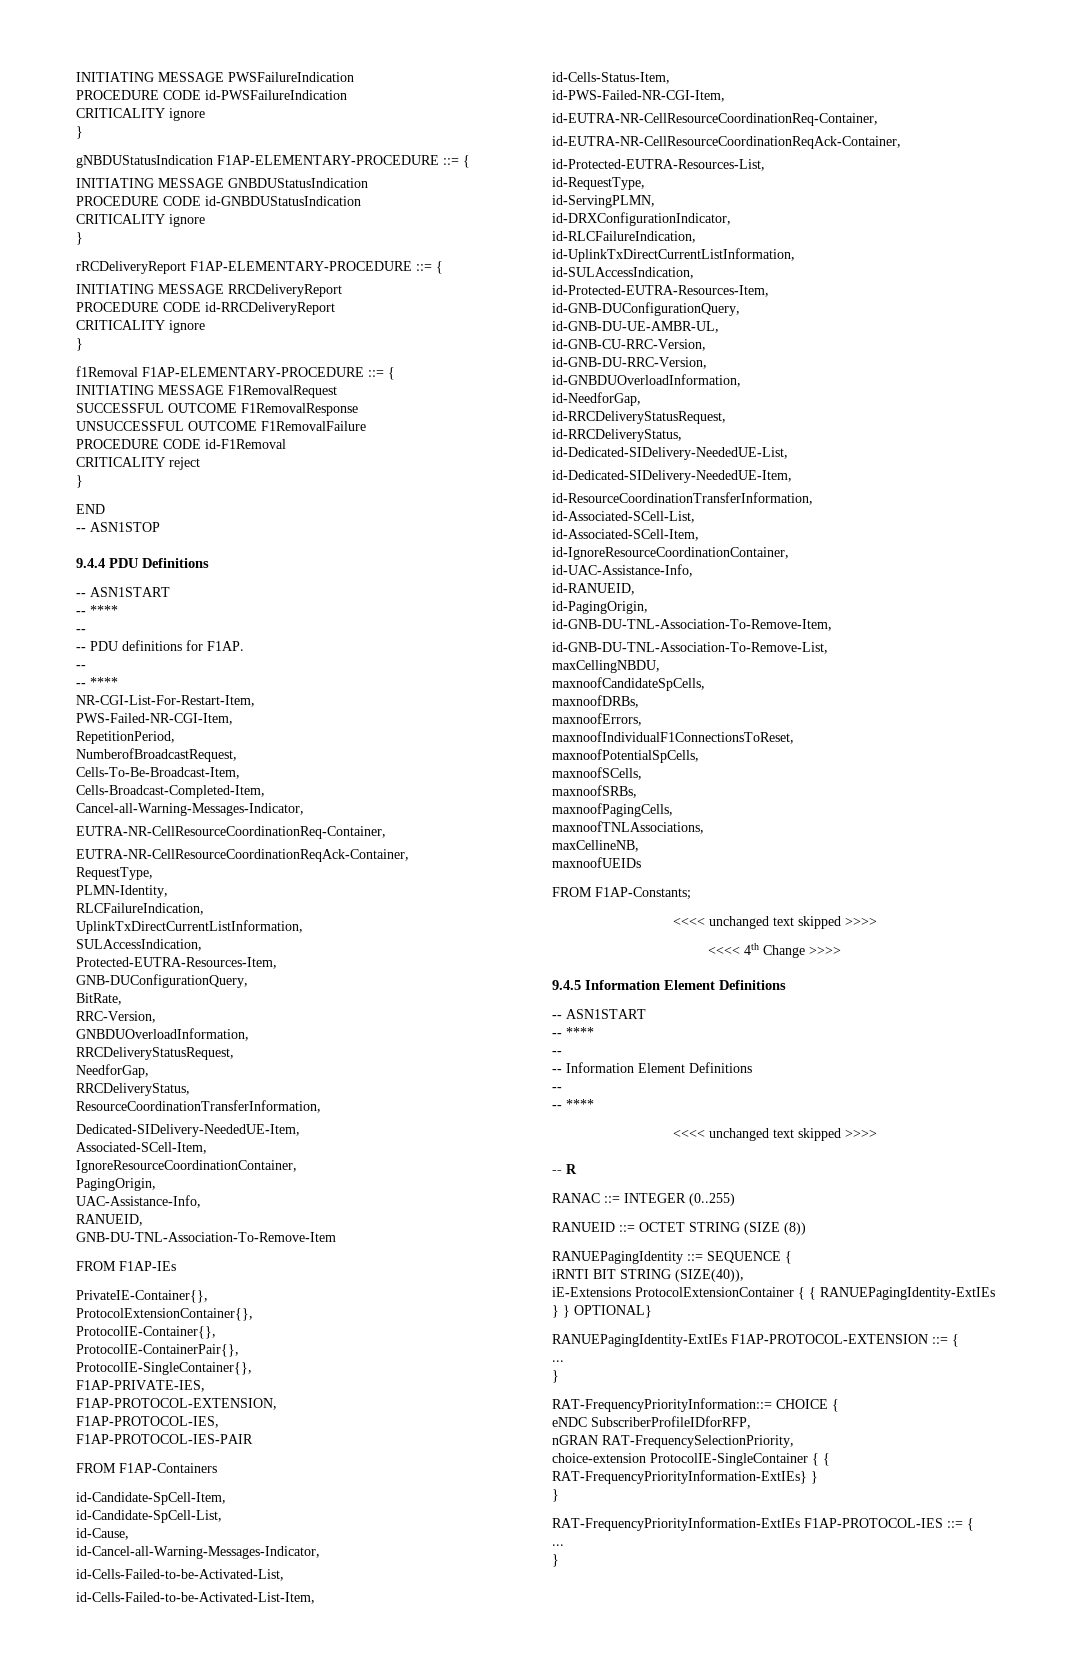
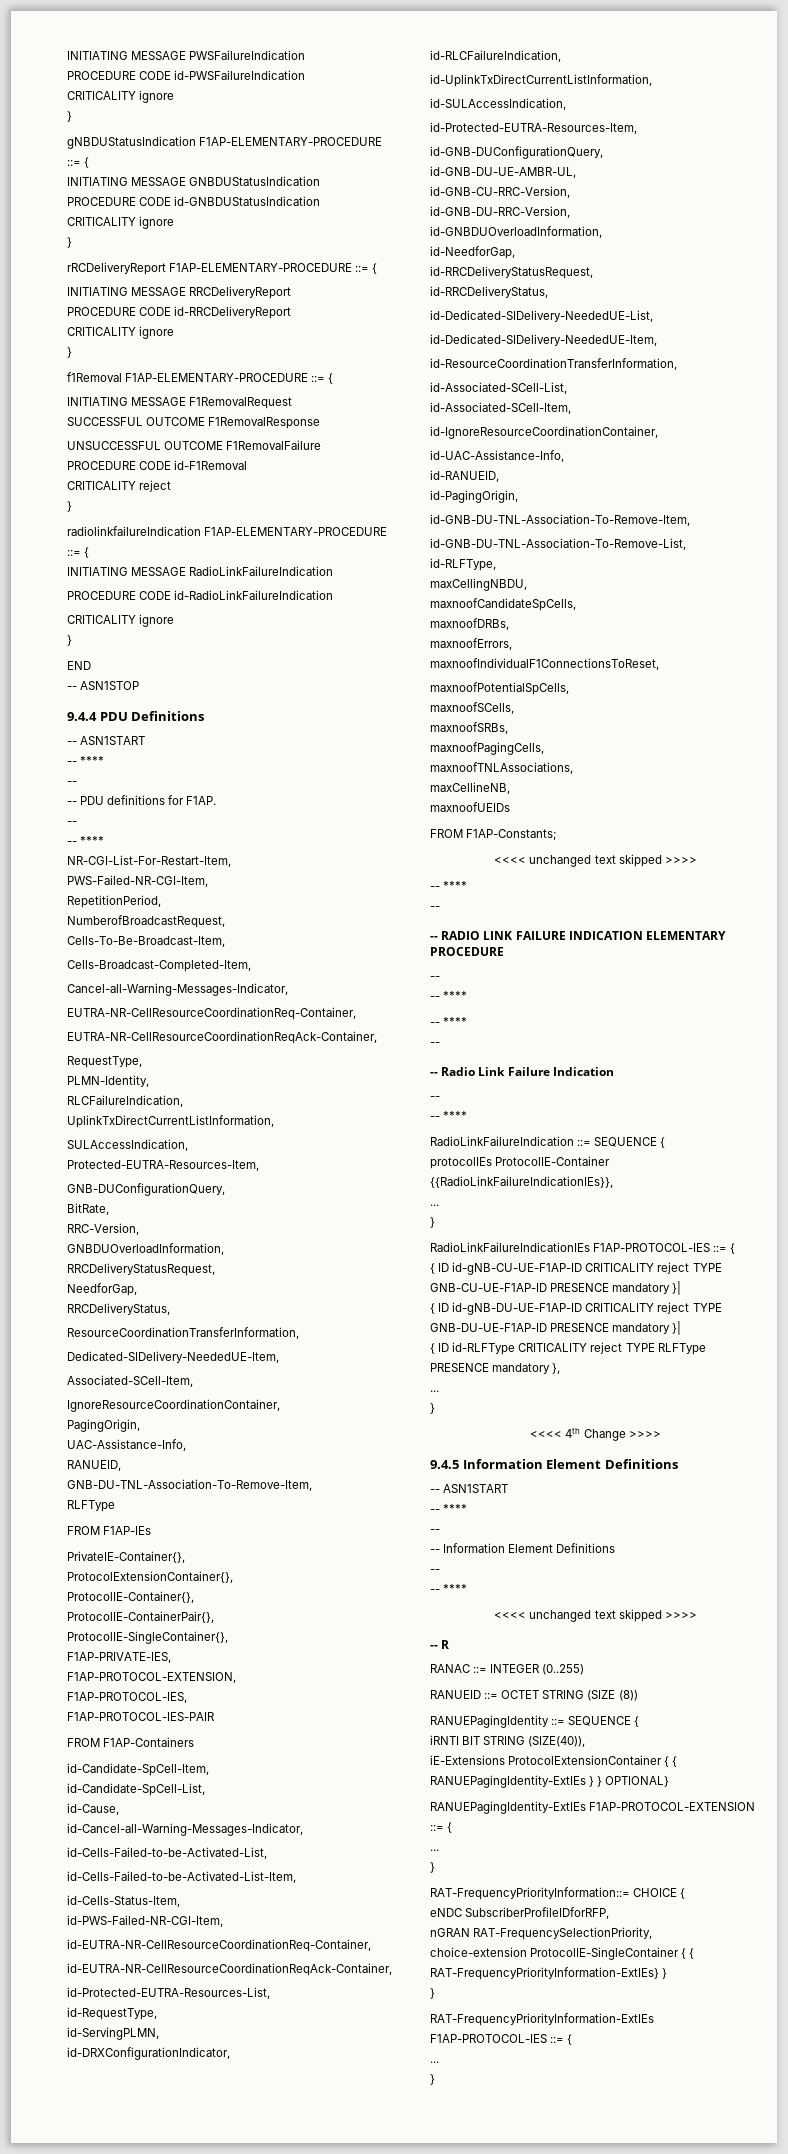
(83, 481) none -> [67,526,388,536] [67,547,90,558] [67,566,334,576] [67,590,334,600] [67,614,175,627] [67,635,72,646] // radiolinkfailureIndication F1AP-ELEMENTARY-PROCEDURE ::= { // INITIATING MESSAGE RadioLinkFailureIndication // PROCEDURE CODE id-RadioLinkFailureIndication // CRITICALITY ignore // }
[76,1232,336,1242] GNB-DU-TNL-Association-To-Remove-Item -> [67,1479,312,1491] [67,1500,115,1512] GNB-DU-TNL-Association-To-Remove-Item, // RLFType
(828, 648) none -> [430,558,496,571] // id-RLFType,
(877, 921) none -> [430,881,468,890] [430,906,440,910] [430,931,727,940] [430,947,504,956] [430,976,440,980] [430,991,468,1000] [430,1017,468,1026] [430,1042,440,1046] [430,1067,614,1076] [430,1096,440,1100] [430,1111,468,1120] [430,1136,666,1148] [430,1156,611,1169] [430,1176,613,1188] [430,1204,439,1206] [430,1217,435,1228] [430,1242,736,1254] [430,1262,722,1275] [430,1281,682,1295] [430,1302,722,1315] [430,1321,682,1335] [430,1342,706,1355] [430,1363,561,1374] [430,1390,439,1392] [430,1403,435,1414] // -- **** // -- // -- RADIO LINK FAILURE INDICATION ELEMENTARY PROCEDURE // -- // -- **** // -- **** // -- // -- Radio Link Failure Indication // -- // -- **** // RadioLinkFailureIndication ::= SEQUENCE { // protocolIEs ProtocolIE-Container {{RadioLinkFailureIndicationIEs}}, // ... // } // RadioLinkFailureIndicationIEs F1AP-PROTOCOL-IES ::= { // { ID id-gNB-CU-UE-F1AP-ID CRITICALITY reject TYPE GNB-CU-UE-F1AP-ID PRESENCE mandatory }| // { ID id-gNB-DU-UE-F1AP-ID CRITICALITY reject TYPE GNB-DU-UE-F1AP-ID PRESENCE mandatory }| // { ID id-RLFType CRITICALITY reject TYPE RLFType PRESENCE mandatory }, // ... // }

